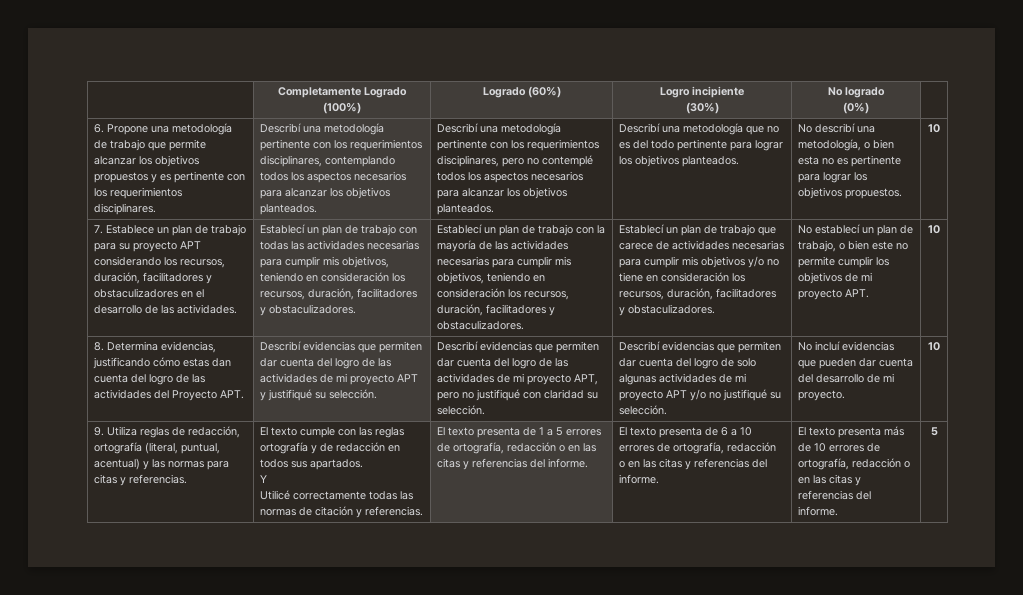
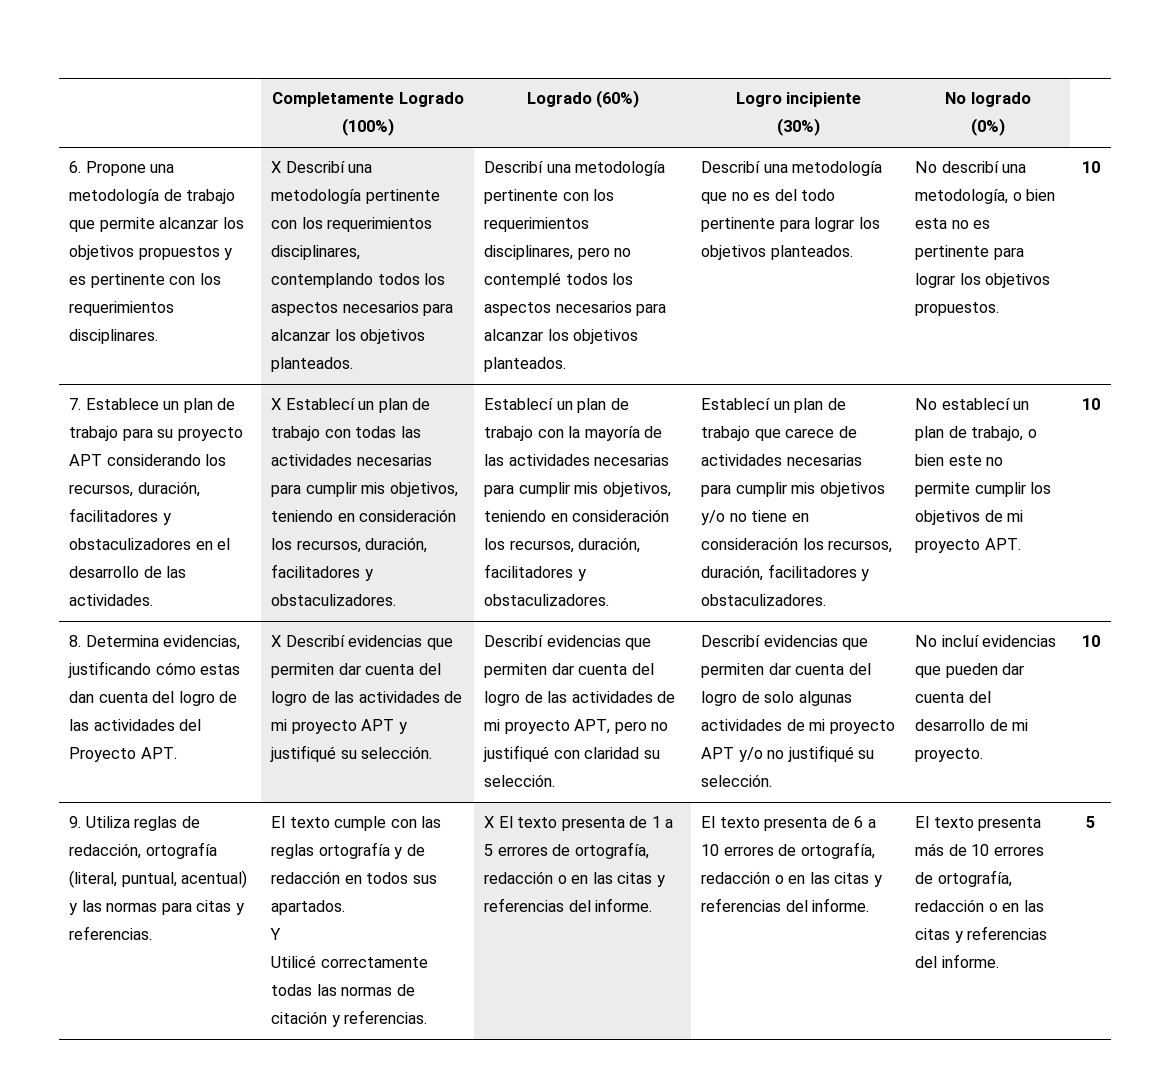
(157, 209) none -> [271,161,282,173] X
(238, 309) none -> [271,398,282,410] X
(245, 394) none -> [271,635,282,647] X
(424, 511) none -> [484,816,495,828] X

